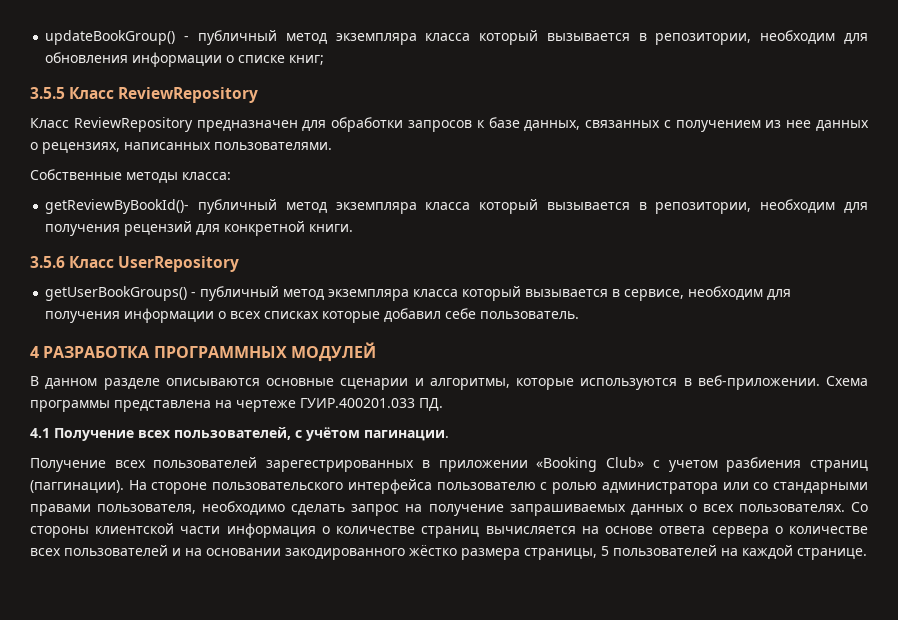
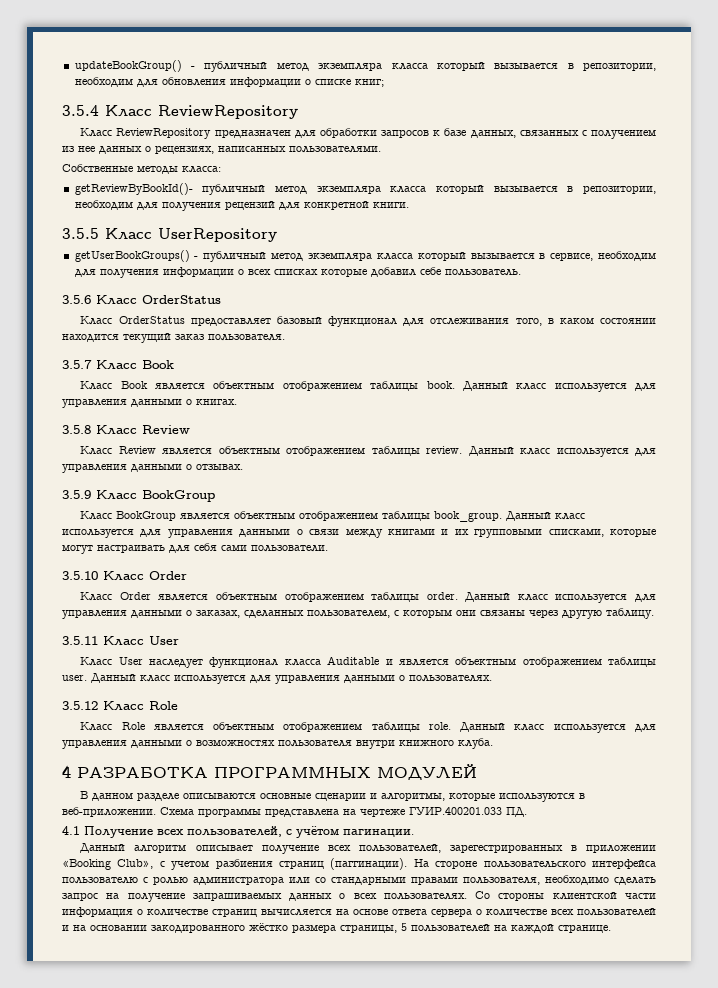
[30,87,65,99] 3.5.5 -> [62,105,99,116] 3.5.4
[30,256,65,268] 3.5.6 -> [62,228,99,239] 3.5.5
(580, 315) none -> [62,295,221,305] [80,316,657,327] [62,333,285,343] [62,360,174,370] [80,381,656,392] [62,398,237,408] [62,425,190,435] [80,446,657,457] [62,463,243,473] [62,490,215,502] [80,511,586,522] [62,528,657,538] [62,543,328,554] [62,571,187,581] [80,592,656,603] [62,608,654,619] [62,636,179,646] [80,656,656,668] [62,673,492,684] [62,701,178,711] [80,722,656,733] [62,738,493,749] // 3.5.6 Класс OrderStatus // Класс OrderStatus предоставляет базовый функционал для отслеживания того, в каком состоянии находится текущий заказ пользователя. // 3.5.7 Класс Book // Класс Book является объектным отображением таблицы book. Данный класс используется для управления данными о книгах. // 3.5.8 Класс Review // Класс Review является объектным отображением таблицы review. Данный класс используется для управления данными о отзывах. // 3.5.9 Класс BookGroup // Класс BookGroup является объектным отображением таблицы book_group. Данный класс используется для управления данными о связи между книгами и их групповыми списками, которые могут настраивать для себя сами пользователи. // 3.5.10 Класс Order // Класс Order является объектным отображением таблицы order. Данный класс используется для управления данными о заказах, сделанных пользователем, с которым они связаны через другую таблицу. // 3.5.11 Класс User // Класс User наследует функционал класса Auditable и является объектным отображением таблицы user. Данный класс используется для управления данными о пользователях. // 3.5.12 Класс Role // Класс Role является объектным отображением таблицы role. Данный класс используется для управления данными о возможностях пользователя внутри книжного клуба.
[30,457,258,472] Получение всех пользователей -> [80,843,441,854] Данный алгоритм описывает получение всех пользователей,
[606,457,645,468] Club» -> [117,859,154,869] Club»,

